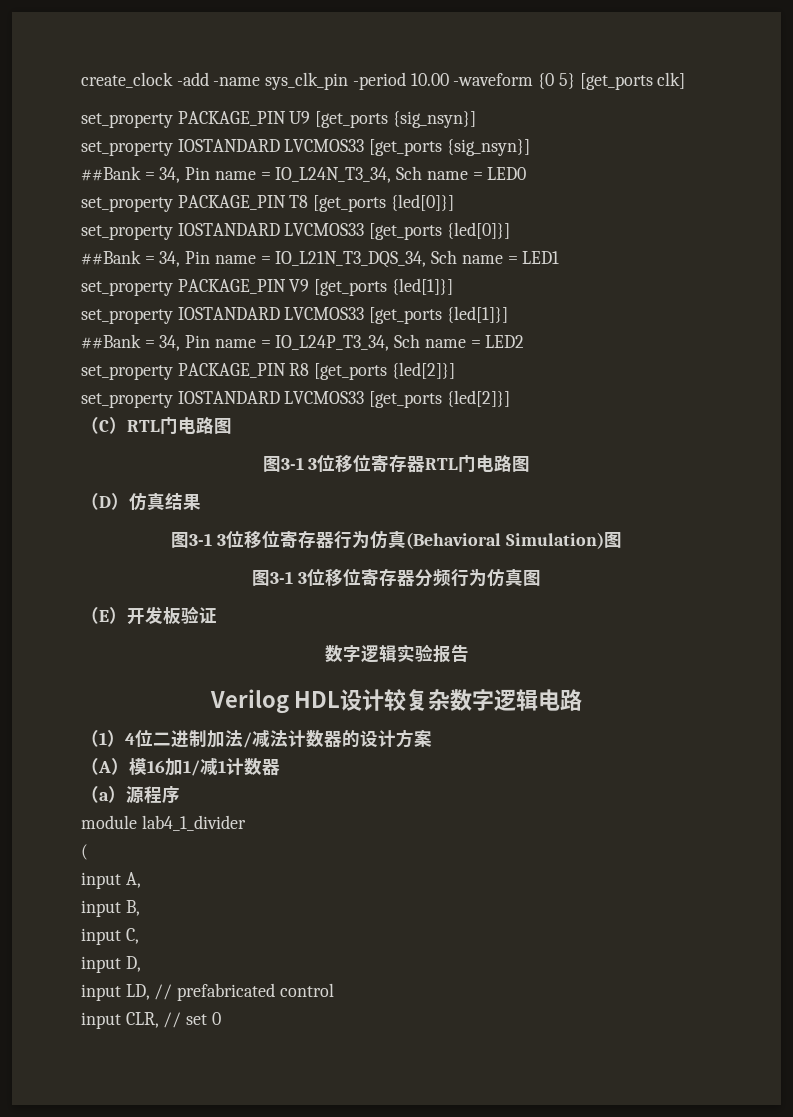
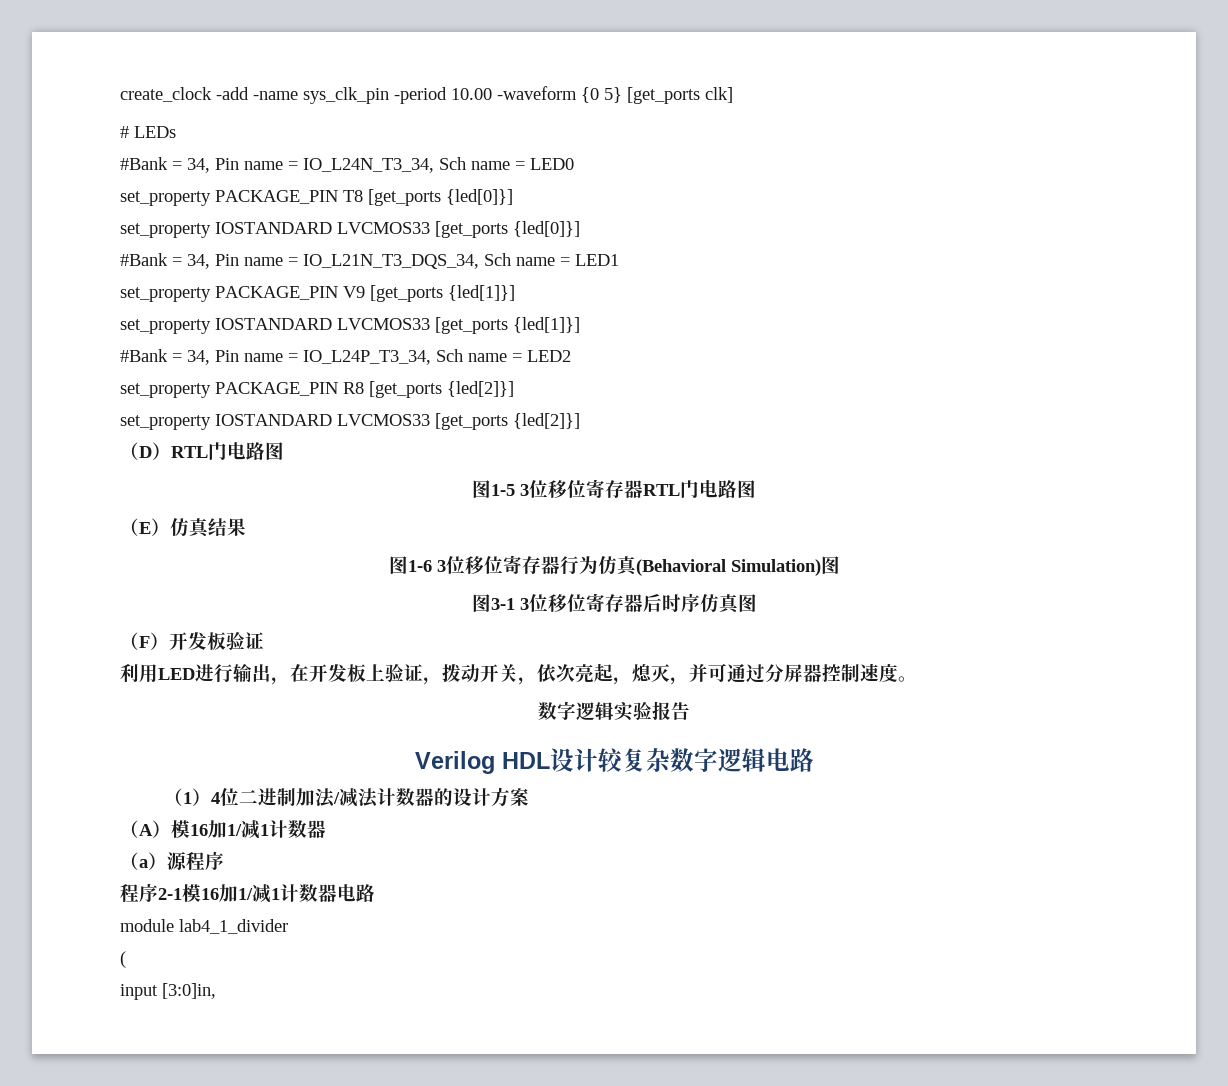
[81,111,476,128] [81,139,530,156] [81,166,141,181] set_property PACKAGE_PIN U9 [get_ports {sig_nsyn}] // set_property IOSTANDARD LVCMOS33 [get_ports {sig_nsyn}] // ##Bank -> [120,126,176,138] [120,157,168,170] # LEDs // #Bank
[81,250,141,265] ##Bank -> [120,253,168,266] #Bank
[81,334,141,349] ##Bank -> [120,349,168,362] #Bank
[99,420,109,432] C -> [139,446,152,458] D
[280,457,304,470] 3-1 -> [491,484,515,496] 1-5
[99,496,111,508] D -> [139,522,151,534] E
[189,533,213,546] 3-1 -> [407,560,432,572] 1-6
[414,569,487,587] 分频行为 -> [642,593,700,612] 后时序
[99,610,109,622] E -> [139,636,150,648] F
(217, 615) none -> [120,663,917,685] // 利用LED进行输出，在开发板上验证，拨动开关，依次亮起，熄灭，并可通过分屏器控制速度。
[81,815,246,831] [81,844,88,860] [81,872,141,889] [81,900,140,917] [81,928,139,945] [81,956,141,973] [81,983,334,1001] [81,1012,221,1029] module lab4_1_divider // ( // input A, // input B, // input C, // input D, // input LD, // prefabricated control // input CLR, // set 0 -> [120,883,375,903] [120,919,288,934] [120,951,126,968] [120,983,216,1000] 程序2-1模16加1/减1计数器电路 // module lab4_1_divider // ( // input [3:0]in,

